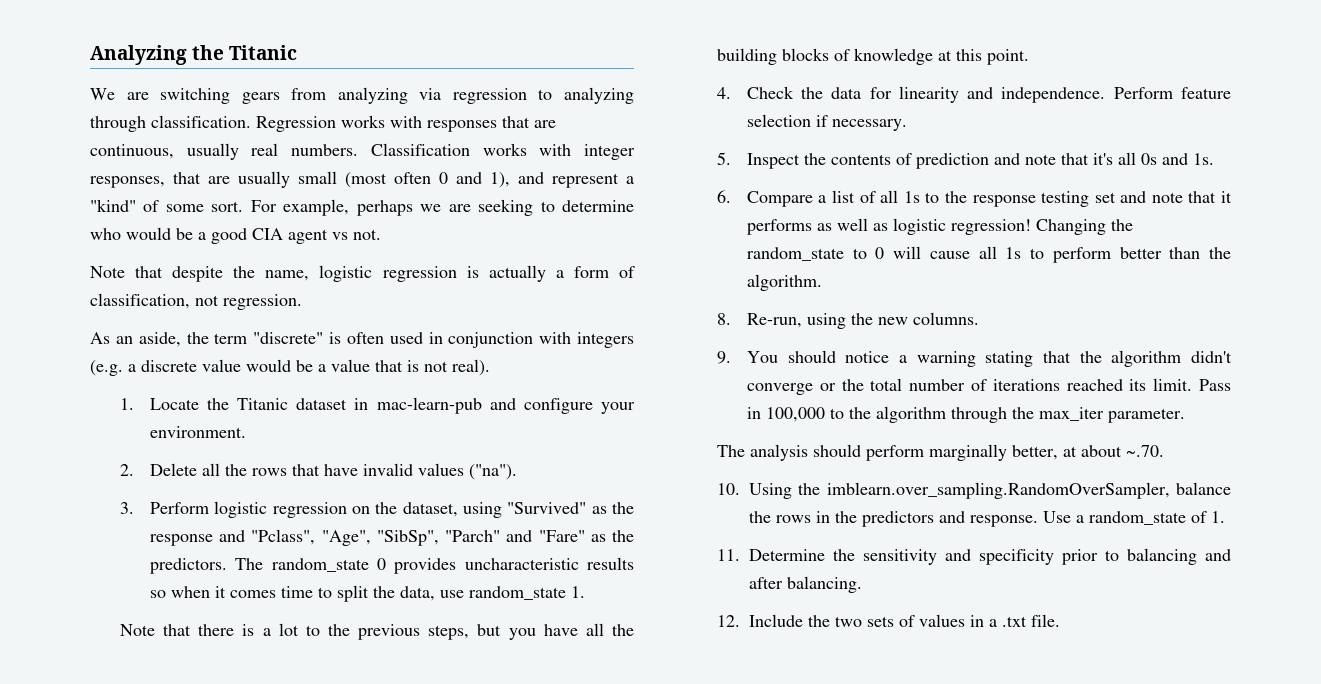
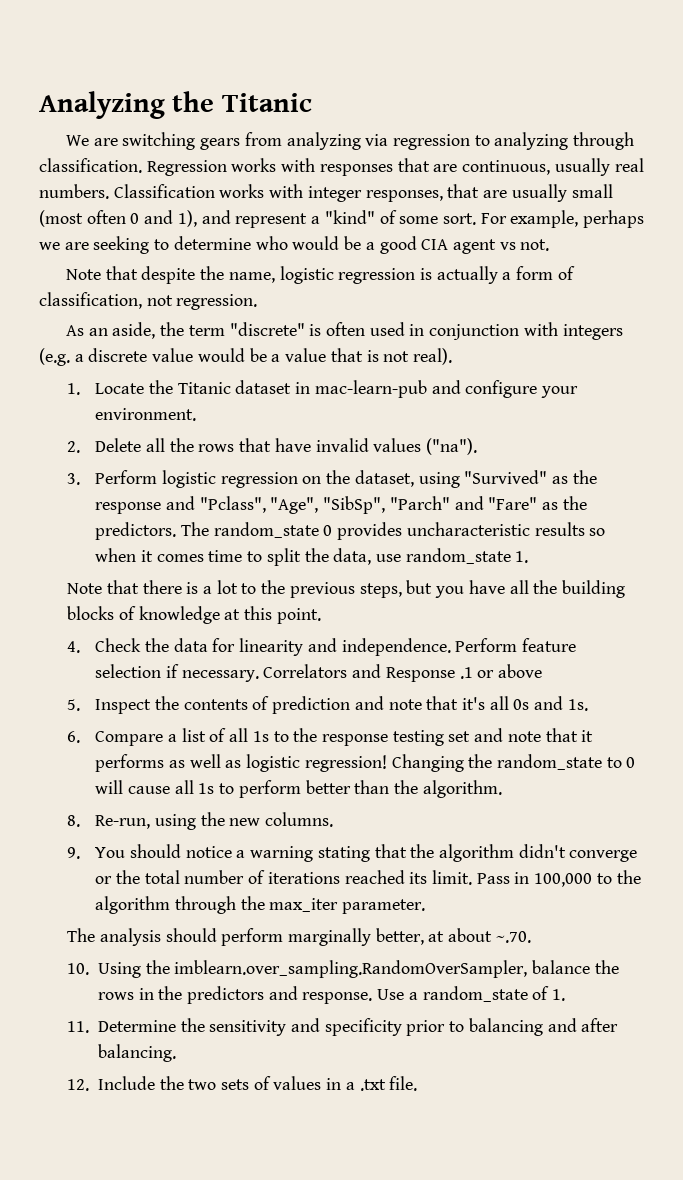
(907, 125) none -> [263,664,542,682] Correlators and Response .1 or above

